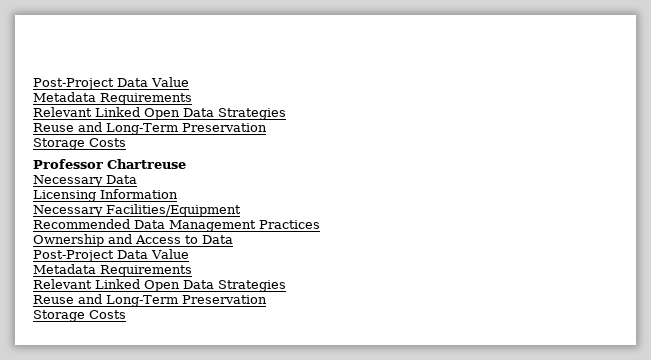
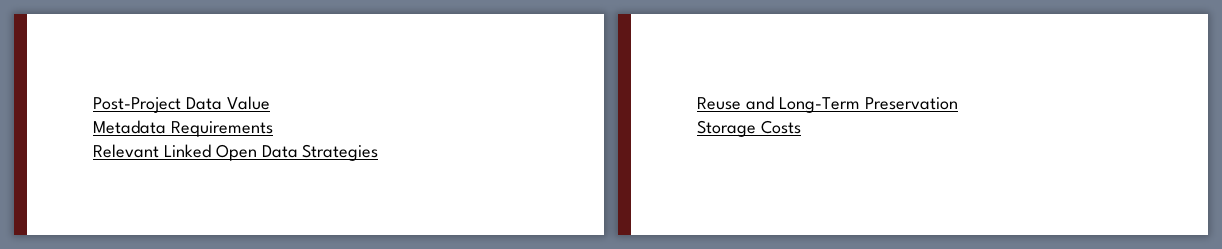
[33,159,186,169] [33,175,137,187] [33,189,178,202] [33,204,241,217] [33,219,320,232] [33,234,233,247] [33,249,189,262] [33,264,192,277] [33,279,286,292] [33,294,267,307] [33,310,126,322] // Professor Chartreuse // Necessary Data // Licensing Information // Necessary Facilities/Equipment // Recommended Data Management Practices // Ownership and Access to Data // Post-Project Data Value // Metadata Requirements // Relevant Linked Open Data Strategies // Reuse and Long-Term Preservation // Storage Costs -> (801, 127) none

